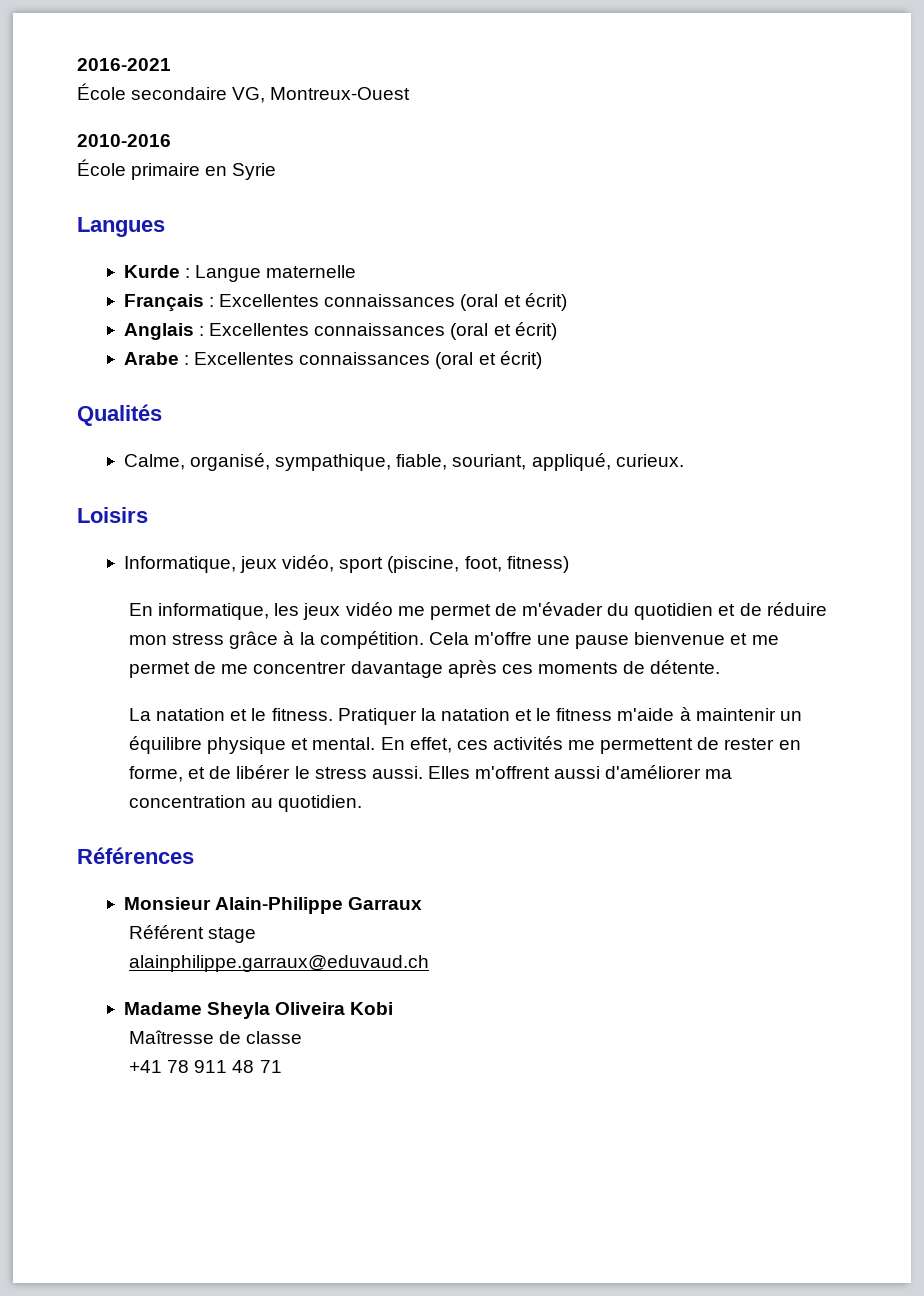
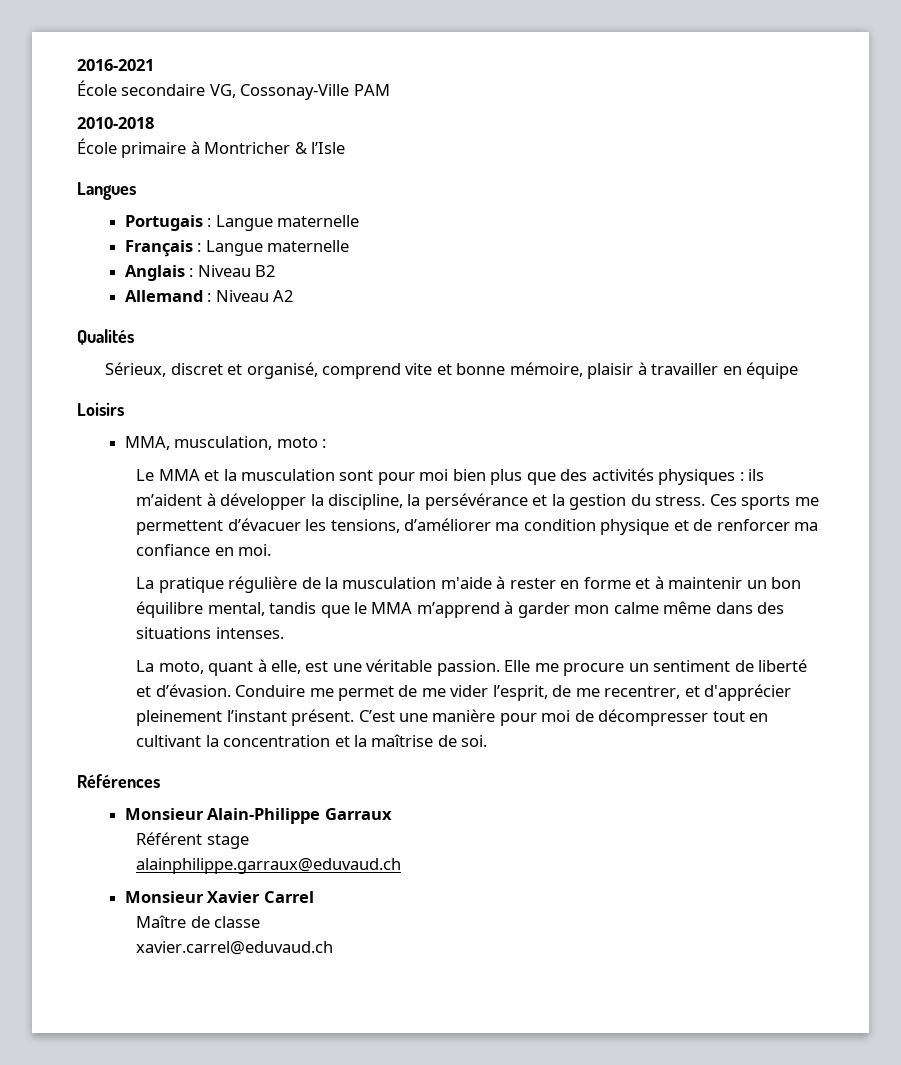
[270,87,411,100] [77,134,171,147] Montreux-Ouest // 2010-2016 -> [240,84,390,100] [77,117,154,129] Cossonay-Ville PAM // 2010-2018
[205,163,277,180] en Syrie -> [190,141,346,154] à Montricher & l’Isle
[123,265,180,278] Kurde -> [124,215,203,231] Portugais
[219,293,567,311] [123,322,557,340] [123,351,542,369] [77,404,162,426] [123,453,684,471] [77,507,148,523] [123,555,569,573] [129,602,827,620] [129,631,779,649] [129,660,721,678] [129,707,802,725] [129,736,801,754] [129,765,733,782] [129,795,363,812] Excellentes connaissances (oral et écrit) // Anglais : Excellentes connaissances (oral et écrit) // Arabe : Excellentes connaissances (oral et écrit) // Qualités // Calme, organisé, sympathique, fiable, souriant, appliqué, curieux. // Loisirs // Informatique, jeux vidéo, sport (piscine, foot, fitness) // En informatique, les jeux vidéo me permet de m'évader du quotidien et de réduire mon stress grâce à la compétition. Cela m'offre une pause bienvenue et me permet de me concentrer davantage après ces moments de détente. // La natation et le fitness. Pratiquer la natation et le fitness m'aide à maintenir un équilibre physique et mental. En effet, ces activités me permettent de rester en forme, et de libérer le stress aussi. Elles m'offrent aussi d'améliorer ma concentration au quotidien. -> [205,240,350,256] [124,265,276,281] [124,290,294,302] [77,329,134,345] [105,362,799,379] [77,402,124,416] [124,436,327,450] [136,468,765,485] [136,493,819,510] [136,518,819,535] [136,544,272,556] [136,576,802,593] [136,601,785,618] [136,627,284,639] [136,659,808,676] [136,684,792,701] [136,709,769,726] [136,734,488,747] Langue maternelle // Anglais : Niveau B2 // Allemand : Niveau A2 // Qualités // Sérieux, discret et organisé, comprend vite et bonne mémoire, plaisir à travailler en équipe // Loisirs // MMA, musculation, moto : // Le MMA et la musculation sont pour moi bien plus que des activités physiques : ils m’aident à développer la discipline, la persévérance et la gestion du stress. Ces sports me permettent d’évacuer les tensions, d’améliorer ma condition physique et de renforcer ma confiance en moi. // La pratique régulière de la musculation m'aide à rester en forme et à maintenir un bon équilibre mental, tandis que le MMA m’apprend à garder mon calme même dans des situations intenses. // La moto, quant à elle, est une véritable passion. Elle me procure un sentiment de liberté et d’évasion. Conduire me permet de me vider l’esprit, de me recentrer, et d'apprécier pleinement l’instant présent. C’est une manière pour moi de décompresser tout en cultivant la concentration et la maîtrise de soi.
[123,1002,394,1019] [129,1030,303,1044] [129,1060,282,1073] Madame Sheyla Oliveira Kobi // Maîtresse de classe // +41 78 911 48 71 -> [124,891,314,903] [136,915,261,928] [136,941,334,955] Monsieur Xavier Carrel // Maître de classe // xavier.carrel@eduvaud.ch

